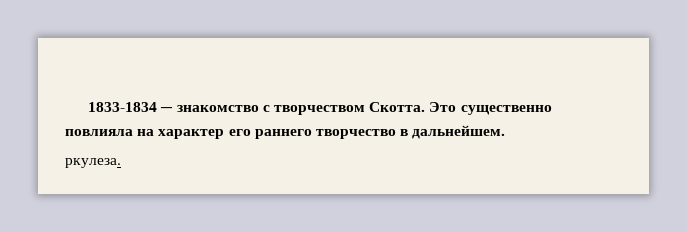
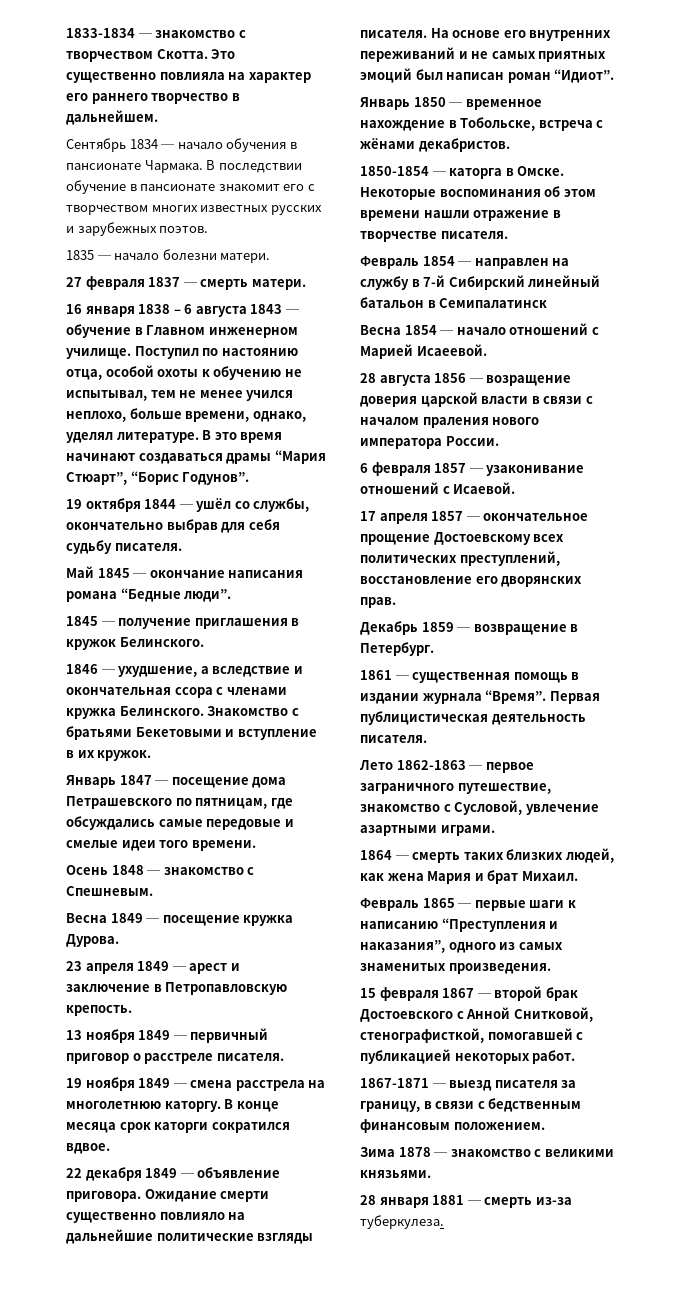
[65,158,121,168] ркулеза. -> [66,138,297,152] [66,160,302,173] [66,180,315,194] [66,205,322,215] [66,222,209,236] [66,249,271,263] [66,276,306,290] [66,304,299,317] [66,324,298,338] [66,346,298,359] [66,365,302,380] [66,390,294,401] [66,408,306,422] [66,430,283,443] [66,450,326,464] [66,471,250,485] [66,498,310,512] [66,519,280,533] [66,540,182,554] [66,566,304,578] [66,588,232,602] [66,616,300,629] [66,637,204,650] [66,664,303,677] [66,687,287,698] [66,706,299,719] [66,726,317,740] [66,750,152,761] [66,775,287,788] [66,796,293,809] [66,816,294,830] [66,840,256,851] [66,865,255,875] [66,886,153,896] [66,913,294,926] [66,934,119,947] [66,961,240,974] [66,982,288,995] [66,1005,132,1016] [66,1028,269,1043] [66,1053,284,1064] [66,1077,326,1091] [66,1099,279,1112] [66,1122,290,1133] [66,1143,110,1154] [66,1167,281,1181] [66,1189,270,1202] [66,1212,246,1223] [66,1229,314,1244] [360,28,612,41] [360,47,607,62] [360,68,615,83] [360,97,542,110] [360,117,604,131] [360,138,510,152] [360,166,565,179] [360,186,596,200] [360,210,561,221] [360,231,508,242] [360,256,570,269] [360,275,601,290] [360,297,548,308] [360,323,599,335] [360,344,487,359] [360,373,572,386] [360,392,593,407] [360,417,540,428] [360,436,499,449] [360,462,585,476] [360,482,516,494] [360,511,589,524] [360,532,565,545] [360,551,560,566] [360,576,583,587] [360,597,396,608] [360,621,579,635] [360,642,434,656] [360,670,580,683] [360,690,600,704] [360,711,586,725] [360,735,427,743] [359,760,534,773] [360,783,551,794] [360,800,599,815] [360,825,495,836] [360,848,614,863] [360,870,578,884] [360,898,576,911] [360,918,559,932] [360,939,563,953] [360,963,551,974] [360,986,578,1001] [360,1007,593,1022] [360,1028,584,1043] [360,1049,576,1064] [360,1078,577,1091] [360,1098,582,1112] [360,1119,545,1133] [360,1147,614,1157] [360,1170,431,1178] [360,1195,572,1208] [360,1215,444,1229] Сентябрь 1834 ─ начало обучения в пансионате Чармака. В последствии обучение в пансионате знакомит его с творчеством многих известных русских и зарубежных поэтов. // 1835 ─ начало болезни матери. // 27 февраля 1837 ─ смерть матери. // 16 января 1838 – 6 августа 1843 ─ обучение в Главном инженерном училище. Поступил по настоянию отца, особой охоты к обучению не испытывал, тем не менее учился неплохо, больше времени, однако, уделял литературе. В это время начинают создаваться драмы “Мария Стюарт”, “Борис Годунов”. // 19 октября 1844 ─ ушёл со службы, окончательно выбрав для себя судьбу писателя. // Май 1845 ─ окончание написания романа “Бедные люди”. // 1845 ─ получение приглашения в кружок Белинского. // 1846 ─ ухудшение, а вследствие и окончательная ссора с членами кружка Белинского. Знакомство с братьями Бекетовыми и вступление в их кружок. // Январь 1847 ─ посещение дома Петрашевского по пятницам, где обсуждались самые передовые и смелые идеи того времени. // Осень 1848 ─ знакомство с Спешневым. // Весна 1849 ─ посещение кружка Дурова. // 23 апреля 1849 ─ арест и заключение в Петропавловскую крепость. // 13 ноября 1849 ─ первичный приговор о расстреле писателя. // 19 ноября 1849 ─ смена расстрела на многолетнюю каторгу. В конце месяца срок каторги сократился вдвое. // 22 декабря 1849 ─ объявление приговора. Ожидание смерти существенно повлияло на дальнейшие политические взгляды писателя. На основе его внутренних переживаний и не самых приятных эмоций был написан роман “Идиот”. // Январь 1850 ─ временное нахождение в Тобольске, встреча с жёнами декабристов. // 1850-1854 ─ каторга в Омске. Некоторые воспоминания об этом времени нашли отражение в творчестве писателя. // Февраль 1854 ─ направлен на службу в 7-й Сибирский линейный батальон в Семипалатинск // Весна 1854 ─ начало отношений с Марией Исаеевой. // 28 августа 1856 ─ возращение доверия царской власти в связи с началом праления нового императора России. // 6 февраля 1857 ─ узаконивание отношений с Исаевой. // 17 апреля 1857 ─ окончательное прощение Достоевскому всех политических преступлений, восстановление его дворянских прав. // Декабрь 1859 ─ возвращение в Петербург. // 1861 ─ существенная помощь в издании журнала “Время”. Первая публицистическая деятельность писателя. // Лето 1862-1863 ─ первое заграничного путешествие, знакомство с Сусловой, увлечение азартными играми. // 1864 ─ смерть таких близких людей, как жена Мария и брат Михаил. // Февраль 1865 ─ первые шаги к написанию “Преступления и наказания”, одного из самых знаменитых произведения. // 15 февраля 1867 ─ второй брак Достоевского с Анной Снитковой, стенографисткой, помогавшей с публикацией некоторых работ. // 1867-1871 ─ выезд писателя за границу, в связи с бедственным финансовым положением. // Зима 1878 ─ знакомство с великими князьями. // 28 января 1881 ─ смерть из-за туберкулеза.

